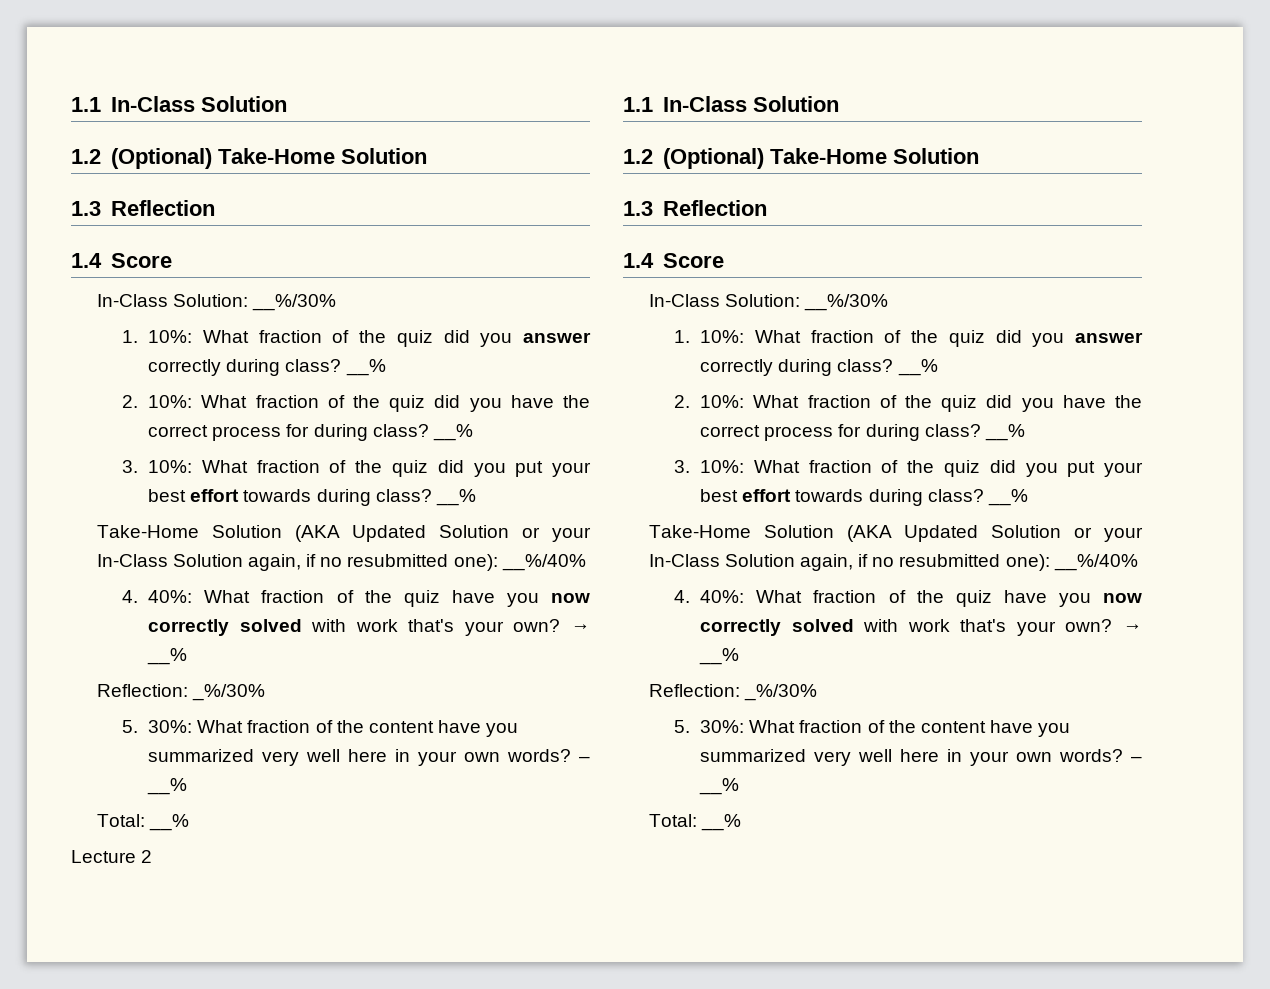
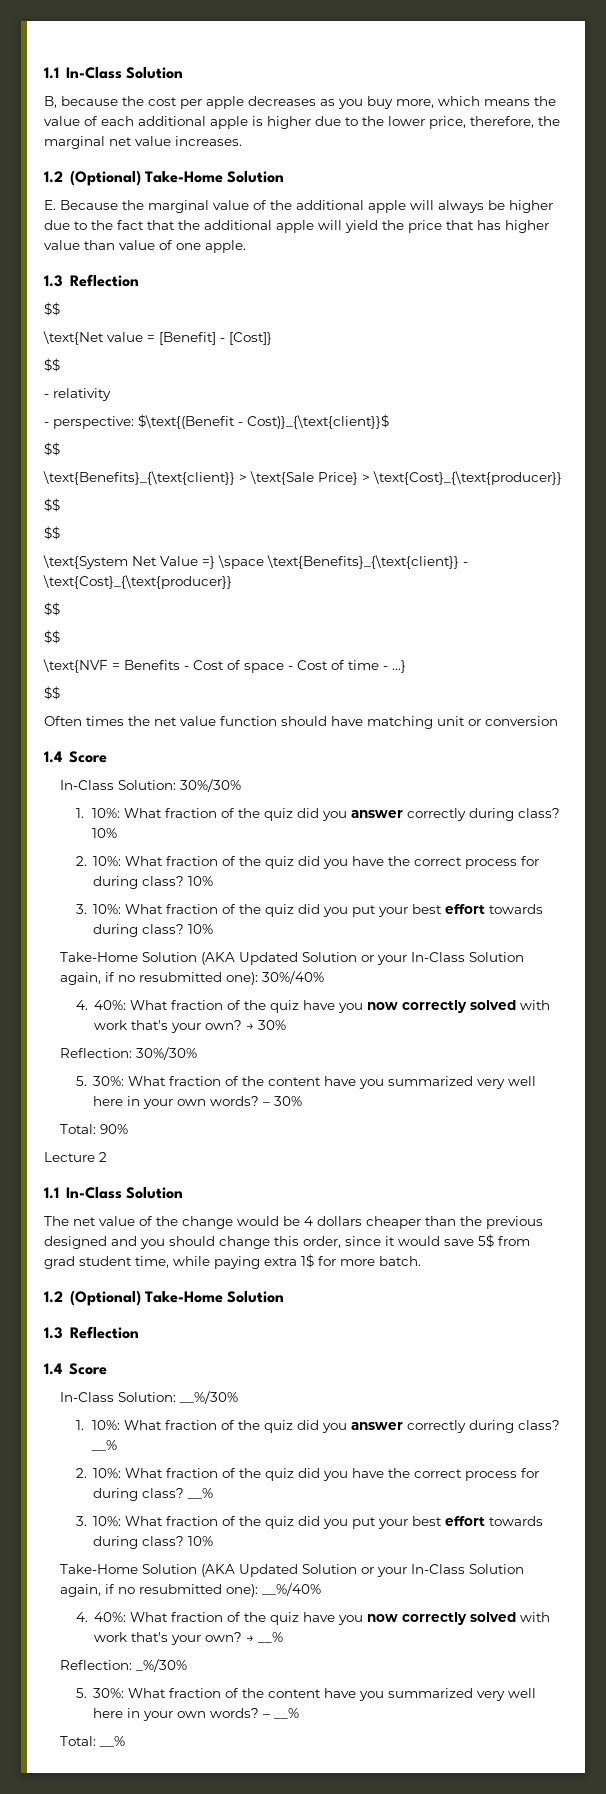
[71,96,287,112] 1.1 In-Class Solution -> [44,67,184,79] [44,96,556,109] [44,116,560,129] [44,136,242,149] [44,170,285,186] [44,200,553,213] [44,220,549,233] [44,240,246,253] [44,274,139,287] [44,302,60,316] [43,331,272,345] [44,358,60,372] [44,388,111,401] [44,414,389,429] [44,442,60,456] [43,471,562,485] [44,498,60,512] [44,526,60,540] [43,555,468,569] [43,575,232,589] [44,602,60,616] [44,630,60,644] [43,659,406,673] [44,686,60,700] [44,716,558,729] [44,751,107,763] [59,779,241,792] [75,808,560,821] [91,828,117,838] [75,856,540,869] [93,876,214,889] [75,904,544,917] [93,924,214,937] [59,952,524,965] [59,971,324,985] [75,1000,551,1013] [94,1020,287,1033] [59,1047,197,1060] [75,1076,537,1089] [93,1096,303,1109] [59,1124,128,1134] [44,1152,107,1162] [44,1187,184,1199] [44,1216,543,1229] [44,1234,530,1249] [44,1254,421,1269] 1.1 In-Class Solution // B, because the cost per apple decreases as you buy more, which means the value of each additional apple is higher due to the lower price, therefore, the marginal net value increases. // 1.2 (Optional) Take-Home Solution // E. Because the marginal value of the additional apple will always be higher due to the fact that the additional apple will yield the price that has higher value than value of one apple. // 1.3 Reflection // $$ // \text{Net value = [Benefit] - [Cost]} // $$ // - relativity // - perspective: $\text{(Benefit - Cost)}_{\text{client}}$ // $$ // \text{Benefits}_{\text{client}} > \text{Sale Price} > \text{Cost}_{\text{producer}} // $$ // $$ // \text{System Net Value =} \space \text{Benefits}_{\text{client}} - \text{Cost}_{\text{producer}} // $$ // $$ // \text{NVF = Benefits - Cost of space - Cost of time - ...} // $$ // Often times the net value function should have matching unit or conversion // 1.4 Score // In-Class Solution: 30%/30% // 1. 10%: What fraction of the quiz did you answer correctly during class? 10% // 2. 10%: What fraction of the quiz did you have the correct process for during class? 10% // 3. 10%: What fraction of the quiz did you put your best effort towards during class? 10% // Take-Home Solution (AKA Updated Solution or your In-Class Solution again, if no resubmitted one): 30%/40% // 4. 40%: What fraction of the quiz have you now correctly solved with work that's your own? → 30% // Reflection: 30%/30% // 5. 30%: What fraction of the content have you summarized very well here in your own words? – 30% // Total: 90% // Lecture 2 // 1.1 In-Class Solution // The net value of the change would be 4 dollars cheaper than the previous designed and you should change this order, since it would save 5$ from grad student time, while paying extra 1$ for more batch.
[435,489,476,506] __% -> [188,1536,214,1546] 10%
[71,850,153,863] [623,96,839,112] [623,148,979,169] [623,200,767,216] [623,253,724,268] [648,294,889,311] [674,330,1143,347] [700,359,938,376] [674,395,1142,412] [700,424,1025,441] [674,460,1143,477] [700,489,1028,506] [648,525,1143,542] [648,554,1138,571] [674,590,1142,607] [700,619,1142,636] [699,648,740,665] [648,684,817,701] [674,720,1071,737] [700,749,1142,766] [699,778,740,795] [648,814,741,831] // Lecture 2 // 1.1 In-Class Solution // 1.2 (Optional) Take-Home Solution // 1.3 Reflection // 1.4 Score // In-Class Solution: __%/30% // 1. 10%: What fraction of the quiz did you answer correctly during class? __% // 2. 10%: What fraction of the quiz did you have the correct process for during class? __% // 3. 10%: What fraction of the quiz did you put your best effort towards during class? __% // Take-Home Solution (AKA Updated Solution or your In-Class Solution again, if no resubmitted one): __%/40% // 4. 40%: What fraction of the quiz have you now correctly solved with work that's your own? → __% // Reflection: _%/30% // 5. 30%: What fraction of the content have you summarized very well here in your own words? – __% // Total: __% -> (125, 1741) none

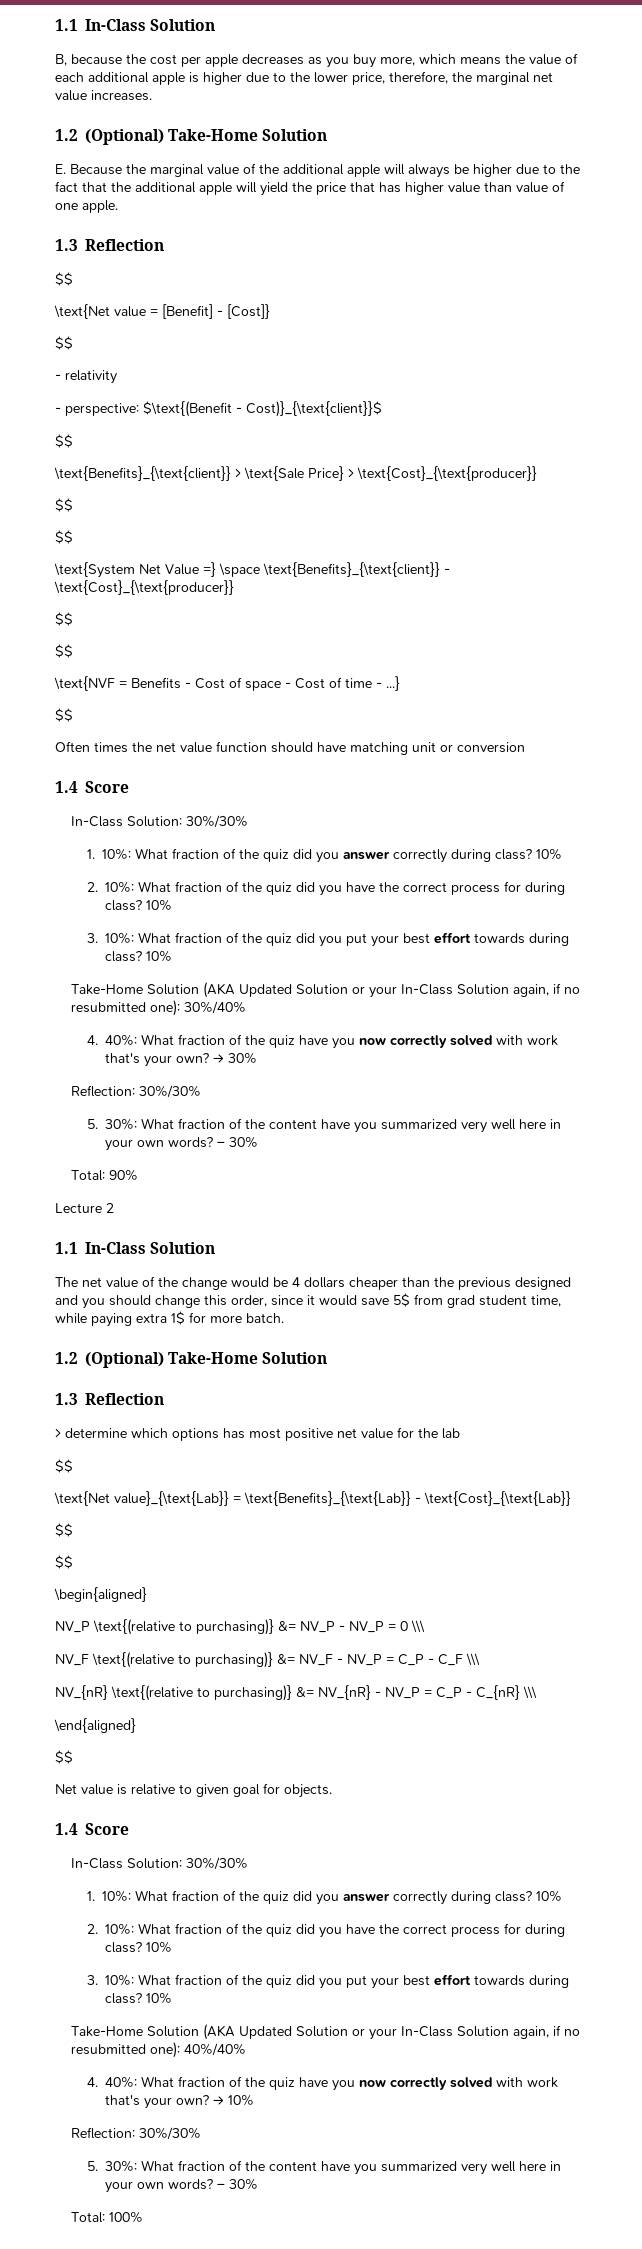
[44,1363,107,1375] [59,1391,238,1404] // 1.4 Score // In-Class Solution: __%/30% -> [55,1427,460,1441] [55,1459,73,1473] [54,1491,571,1506] [55,1523,73,1537] [55,1555,73,1569] [54,1587,147,1602] [55,1619,425,1635] [55,1652,480,1668] [55,1685,537,1701] [54,1718,136,1733] [55,1750,73,1764] [55,1783,332,1798] [55,1823,129,1835] [70,1857,248,1870] // > determine which options has most positive net value for the lab // $$ // \text{Net value}_{\text{Lab}} = \text{Benefits}_{\text{Lab}} - \text{Cost}_{\text{Lab}} // $$ // $$ // \begin{aligned} // NV_P \text{(relative to purchasing)} &= NV_P - NV_P = 0 \\\ // NV_F \text{(relative to purchasing)} &= NV_F - NV_P = C_P - C_F \\\ // NV_{nR} \text{(relative to purchasing)} &= NV_{nR} - NV_P = C_P - C_{nR} \\\ // \end{aligned} // $$ // Net value is relative to given goal for objects. // 1.4 Score // In-Class Solution: 30%/30%
[91,1440,117,1451] __% -> [536,1890,563,1902] 10%
[188,1488,214,1499] __% -> [145,1941,172,1953] 10%
[261,1583,321,1596] __%/40% -> [183,2043,246,2056] 40%/40%
[258,1632,284,1643] [59,1659,187,1672] __% // Reflection: _%/30% -> [227,2094,254,2106] [70,2127,201,2140] 10% // Reflection: 30%/30%
[274,1708,300,1719] [59,1736,125,1747] __% // Total: __% -> [228,2178,258,2190] [70,2211,143,2223] 30% // Total: 100%

